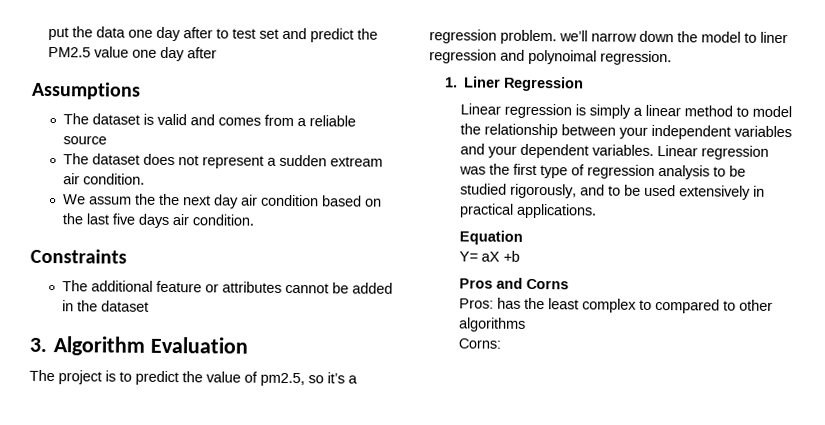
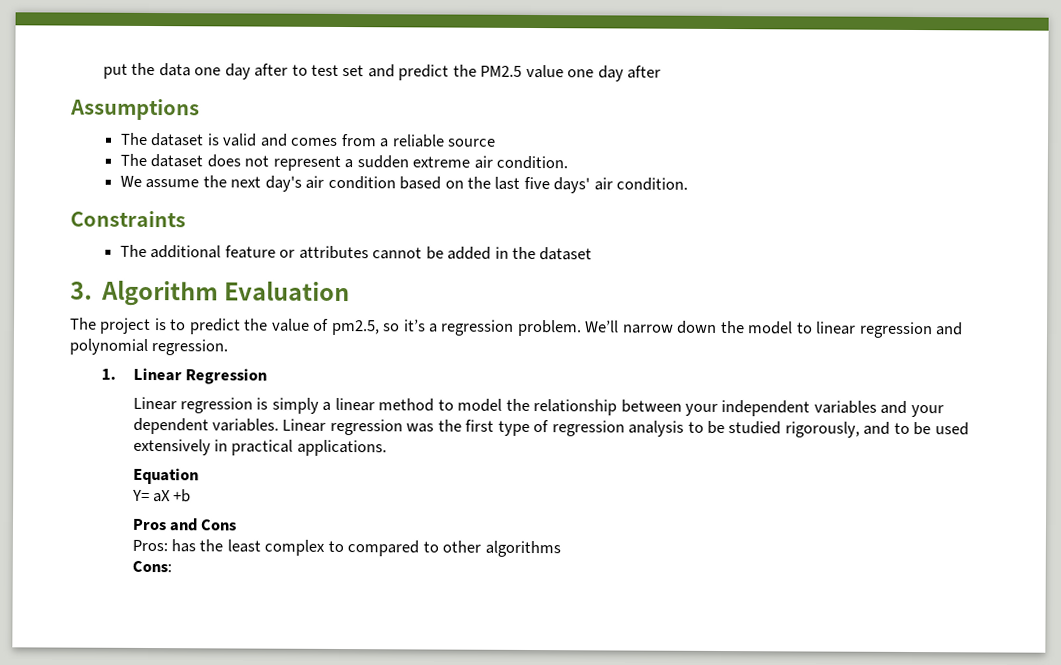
[330,156,384,167] extream -> [412,156,471,168] extreme
[89,193,157,205] assum the -> [145,178,200,189] assume
[214,194,240,209] day -> [264,175,302,192] day's
[138,213,170,229] days -> [553,177,591,194] days'
[559,30,588,42] we’ll -> [585,320,620,333] We’ll
[760,31,788,44] liner -> [815,321,857,335] linear
[528,49,597,65] polynoimal -> [69,338,148,355] polynomial
[464,76,502,88] Liner -> [132,367,182,382] Linear
[526,278,570,290] Corns -> [200,519,238,531] Cons
[458,338,502,349] Corns: -> [131,560,172,573] Cons:

